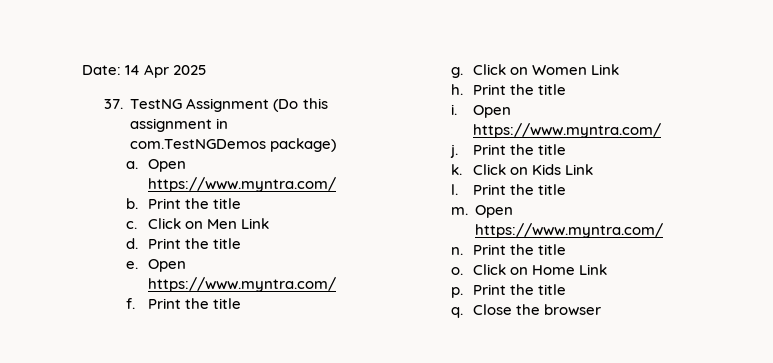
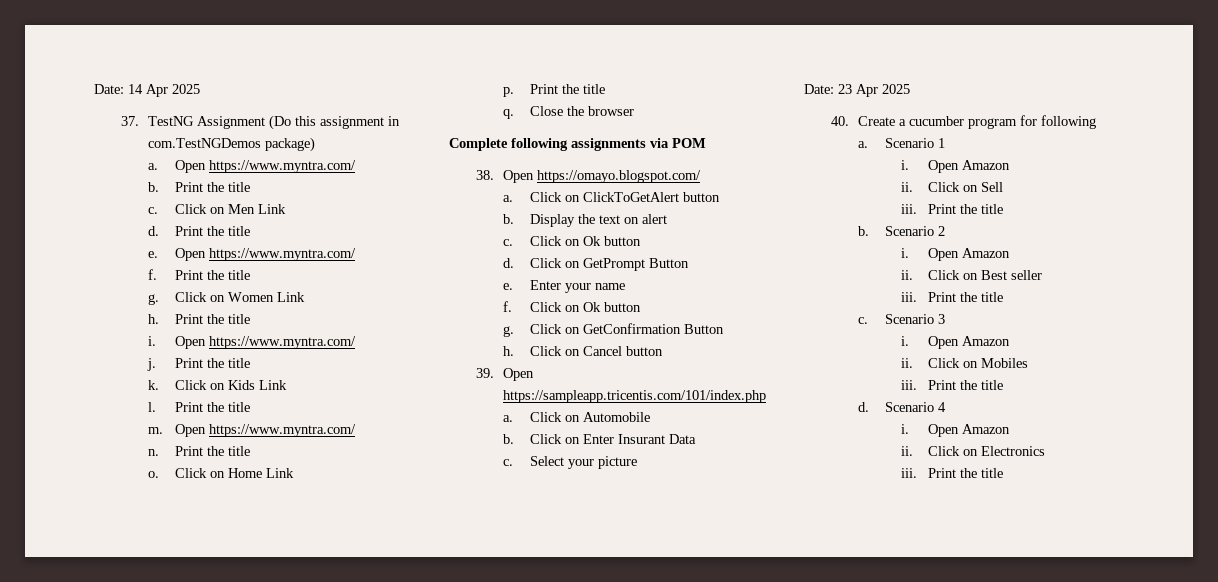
(601, 310) none -> [449,138,706,151] [476,170,702,183] [503,192,721,202] [503,214,668,227] [503,236,642,246] [503,258,690,271] [503,280,626,293] [503,301,642,312] [503,323,725,337] [503,346,664,356] [476,368,535,381] [503,390,767,403] [503,412,651,422] [503,434,697,444] [503,456,638,469] [804,84,910,97] [831,115,1097,129] [858,138,946,148] [901,160,1011,173] [901,182,1004,192] [901,204,1004,214] [858,226,946,236] [901,248,1011,261] [901,270,1043,280] [901,292,1004,302] [858,314,946,324] [901,336,1011,349] [901,358,1029,368] [901,380,1004,390] [858,402,947,412] [901,424,1011,437] [901,446,1046,456] [901,468,1004,478] // Complete following assignments via POM // 38. Open https://omayo.blogspot.com/ // a. Click on ClickToGetAlert button // b. Display the text on alert // c. Click on Ok button // d. Click on GetPrompt Button // e. Enter your name // f. Click on Ok button // g. Click on GetConfirmation Button // h. Click on Cancel button // 39. Open https://sampleapp.tricentis.com/101/index.php // a. Click on Automobile // b. Click on Enter Insurant Data // c. Select your picture // Date: 23 Apr 2025 // 40. Create a cucumber program for following // a. Scenario 1 // i. Open Amazon // ii. Click on Sell // iii. Print the title // b. Scenario 2 // i. Open Amazon // ii. Click on Best seller // iii. Print the title // c. Scenario 3 // i. Open Amazon // ii. Click on Mobiles // iii. Print the title // d. Scenario 4 // i. Open Amazon // ii. Click on Electronics // iii. Print the title

